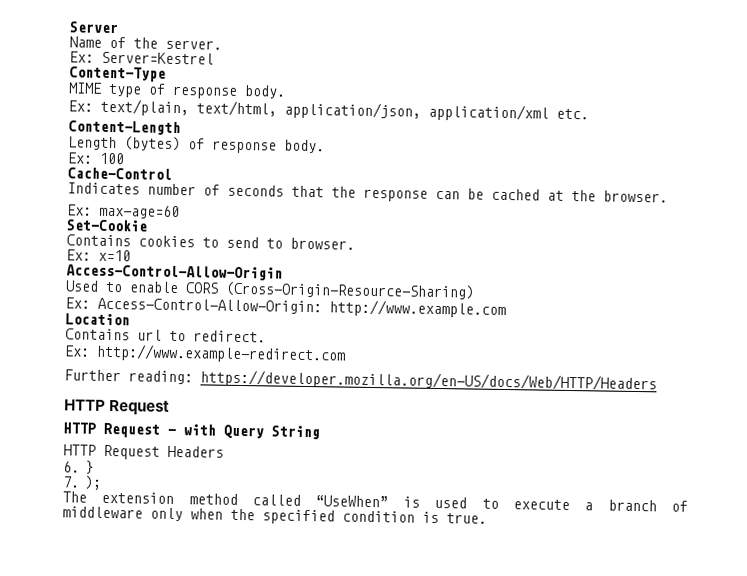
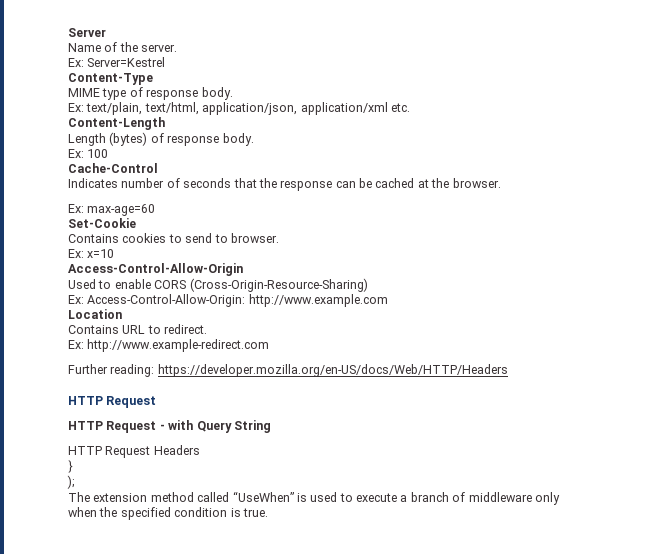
[137,329,162,341] url -> [122,325,146,334] URL
[63,461,80,473] 6. -> (200, 450) none
[62,476,80,488] 7. -> (73, 466) none

